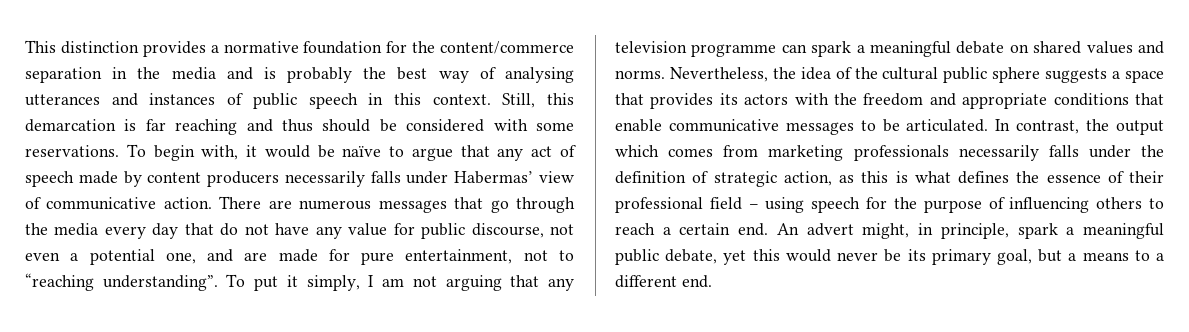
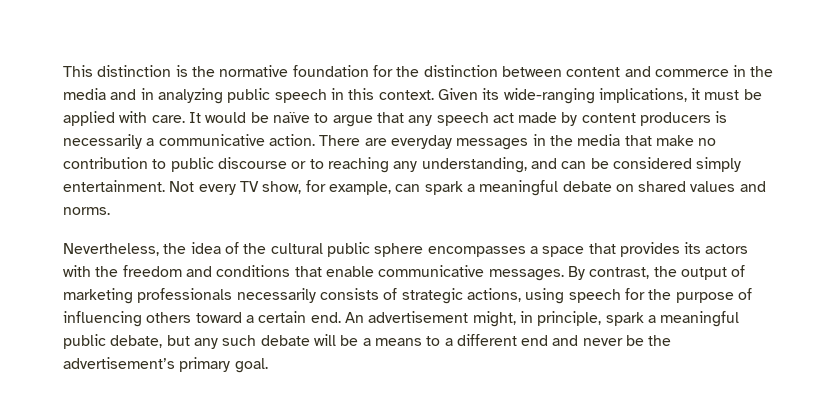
[142,41,219,57] provides a -> [175,65,215,77] is the
[440,41,574,54] [25,67,574,83] [25,93,244,106] content/commerce separation in the media and is probably the best way of analysing utterances and instances of -> [423,65,774,77] [63,88,223,104] distinction between content and commerce in the media and in analyzing
[502,93,574,108] [25,119,574,135] [25,144,258,161] Still, this demarcation is far reaching and thus should be considered with some reservations. To begin with, it -> [437,88,762,104] [63,111,201,126] Given its wide-ranging implications, it must be applied with care. It
[531,145,576,157] [25,171,74,187] act of speech -> [436,112,514,126] speech act
[284,171,574,187] [25,196,576,213] [25,223,574,239] [25,249,574,265] [25,273,575,291] [615,41,777,57] necessarily falls under Habermas’ view of communicative action. There are numerous messages that go through the media every day that do not have any value for public discourse, not even a potential one, and are made for pure entertainment, not to “reaching understanding”. To put it simply, I am not arguing that any television programme -> [715,111,728,123] [63,134,717,150] [63,157,742,173] [63,180,391,195] is necessarily a communicative action. There are everyday messages in the media that make no contribution to public discourse or to reaching any understanding, and can be considered simply entertainment. Not every TV show, for example,
(665, 74) none -> (110, 211) //
[1045,68,1108,83] suggests -> [427,246,526,257] encompasses
[962,93,1048,109] appropriate -> (212, 271) none
[785,119,1164,135] [615,145,1164,161] [615,171,1164,187] [615,197,759,213] messages to be articulated. In contrast, the output which comes from marketing professionals necessarily falls under the definition of strategic action, as this is what defines the essence of their professional field – -> [488,265,746,281] [63,288,521,304] messages. By contrast, the output of marketing professionals necessarily consists of strategic actions,
[1149,198,1164,209] [615,223,655,235] to reach -> [195,312,242,323] toward
[806,223,854,236] advert -> [368,311,469,323] advertisement
[723,249,1063,265] yet this would never be its primary goal, but -> [166,334,359,349] but any such debate will be
[681,275,712,288] end. -> [521,335,672,346] [63,357,268,373] end and never be the advertisement’s primary goal.

